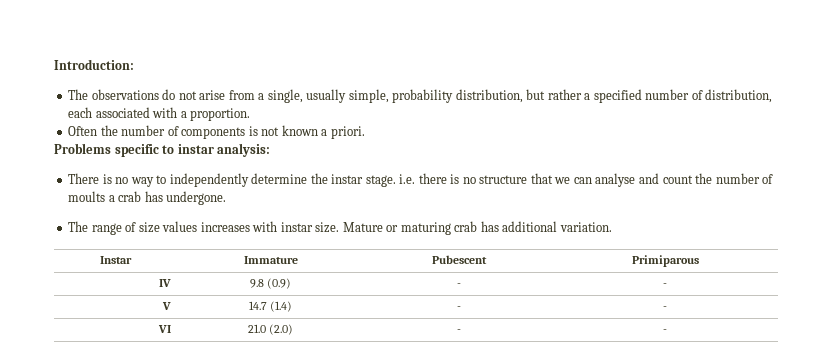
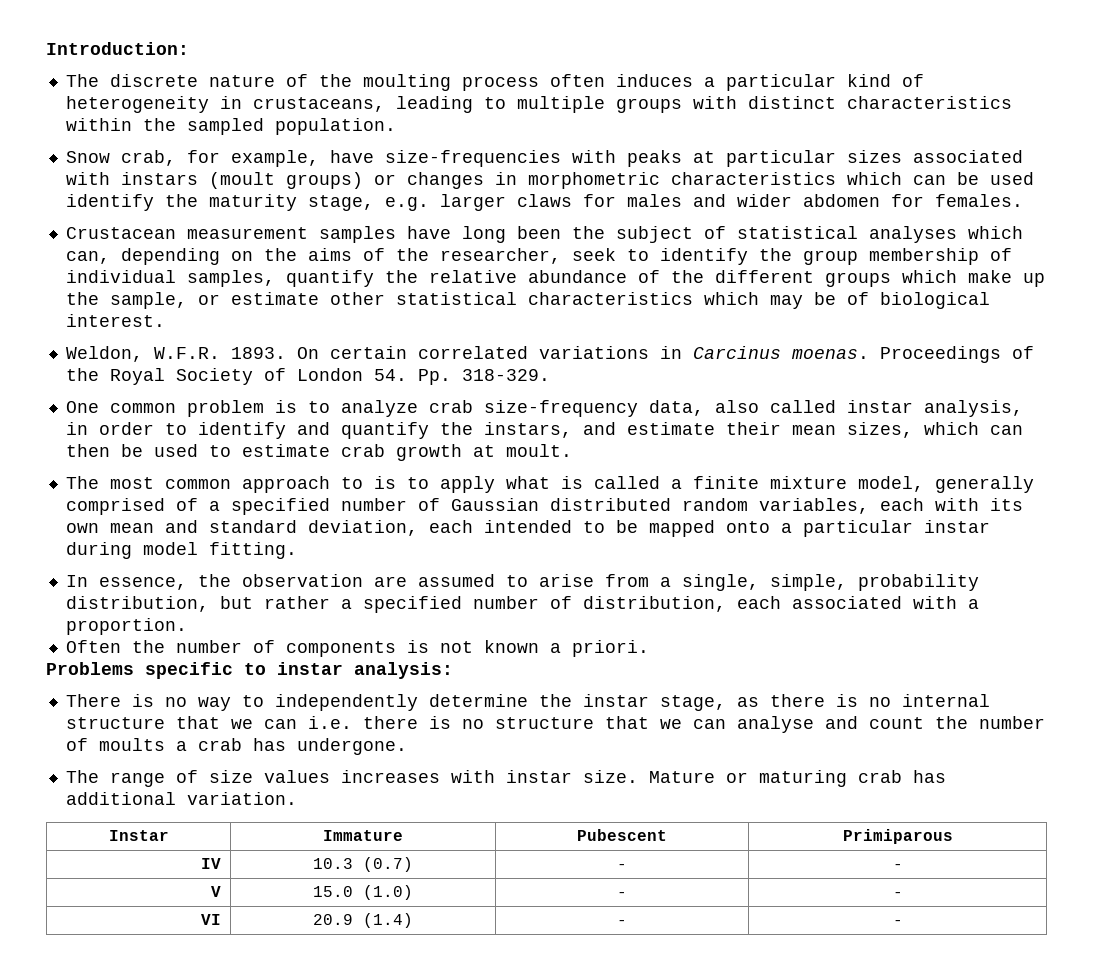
[91,89,197,100] observations do not -> [109,74,924,91] [65,96,1012,113] [65,118,396,135] [65,150,1023,167] [65,172,1034,189] [65,194,1023,211] [65,226,1023,243] [65,248,1012,265] [65,270,1045,287] [65,292,990,309] [65,314,165,327] [65,346,1034,363] [65,368,550,385] [65,400,1023,417] [65,422,1023,439] [65,444,572,461] [65,476,1034,493] [65,498,1023,515] [65,520,990,537] [65,542,297,559] [65,574,528,590] discrete nature of the moulting process often induces a particular kind of heterogeneity in crustaceans, leading to multiple groups with distinct characteristics within the sampled population. // Snow crab, for example, have size-frequencies with peaks at particular sizes associated with instars (moult groups) or changes in morphometric characteristics which can be used identify the maturity stage, e.g. larger claws for males and wider abdomen for females. // Crustacean measurement samples have long been the subject of statistical analyses which can, depending on the aims of the researcher, seek to identify the group membership of individual samples, quantify the relative abundance of the different groups which make up the sample, or estimate other statistical characteristics which may be of biological interest. // Weldon, W.F.R. 1893. On certain correlated variations in Carcinus moenas. Proceedings of the Royal Society of London 54. Pp. 318-329. // One common problem is to analyze crab size-frequency data, also called instar analysis, in order to identify and quantify the instars, and estimate their mean sizes, which can then be used to estimate crab growth at moult. // The most common approach to is to apply what is called a finite mixture model, generally comprised of a specified number of Gaussian distributed random variables, each with its own mean and standard deviation, each intended to be mapped onto a particular instar during model fitting. // In essence, the observation are assumed to
[306,89,347,103] usually -> (759, 582) none
[365,175,396,187] stage. -> [659,694,990,711] [65,716,297,729] stage, as there is no internal structure that we can
[249,278,292,289] 9.8 (0.9) -> [313,857,413,872] 10.3 (0.7)
[248,301,293,312] 14.7 (1.4) -> [313,885,413,900] 15.0 (1.0)
[247,324,294,335] 21.0 (2.0) -> [313,913,413,928] 20.9 (1.4)

